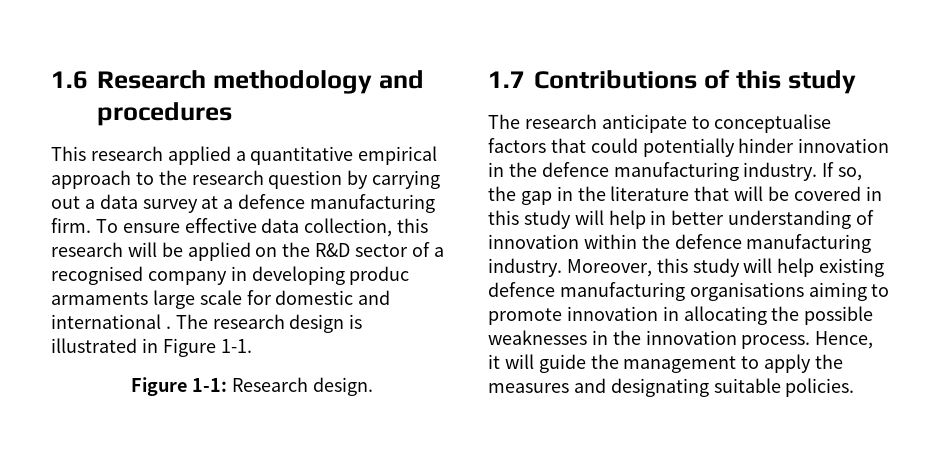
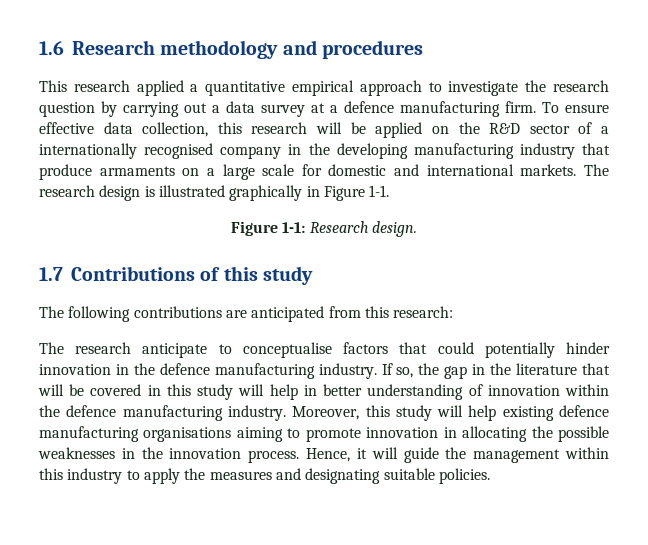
(154, 178) none -> [448,81,519,96] investigate
(444, 252) none -> [39,143,137,159] internationally
[251,266,410,285] [51,292,148,305] developing produc armaments -> [308,143,610,159] [39,164,215,180] the developing manufacturing industry that produce armaments on a
[165,326,171,329] . -> [520,164,577,176] markets.
(137, 345) none -> [229,185,303,201] graphically
(856, 82) none -> [39,306,454,322] // The following contributions are anticipated from this research:
(737, 364) none -> [565,447,609,459] [39,468,123,484] within this industry

